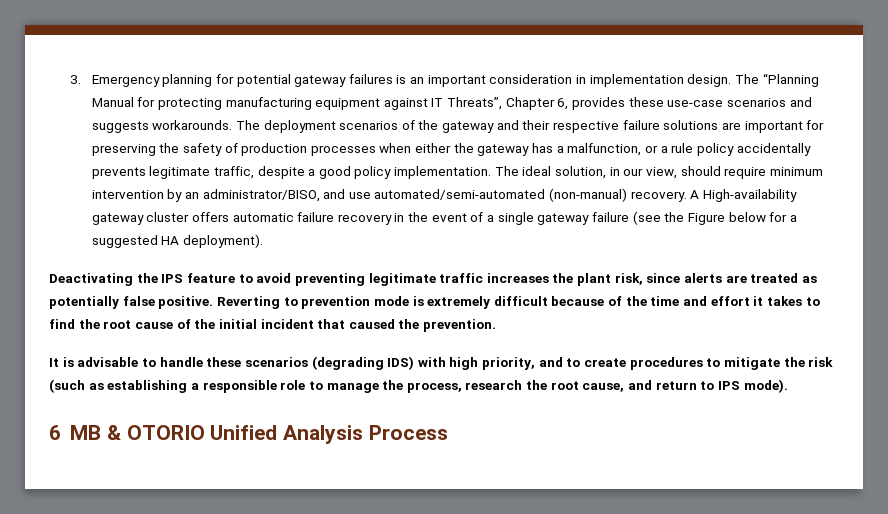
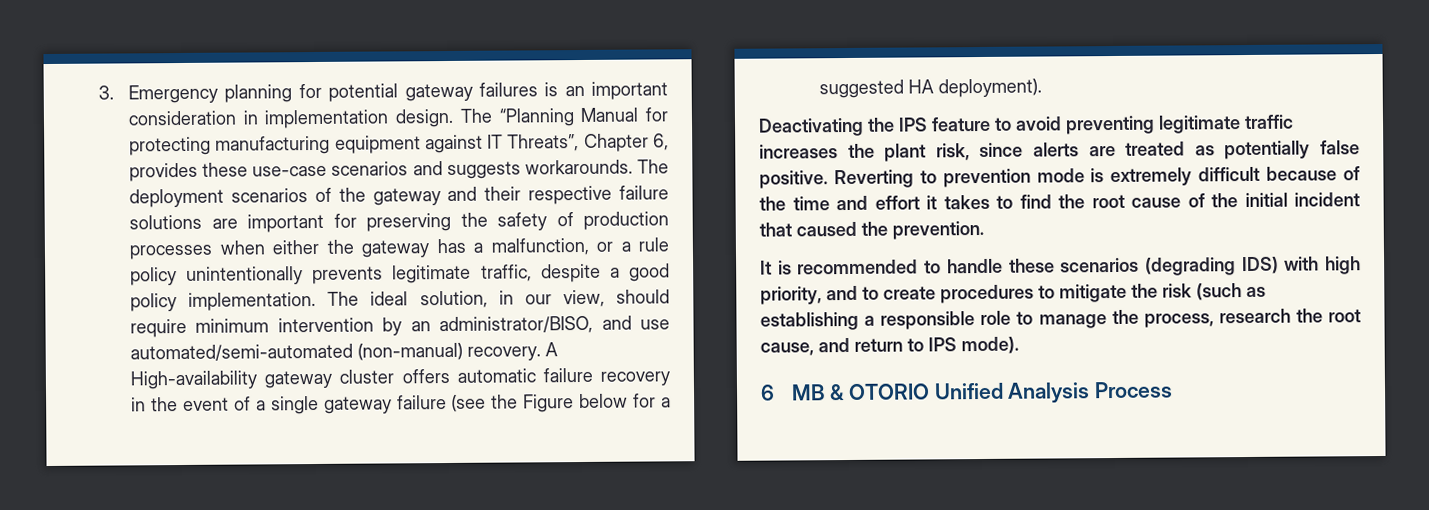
[736,143,811,156] accidentally -> [186,266,304,285] unintentionally
[77,357,139,367] advisable -> [797,259,919,275] recommended

